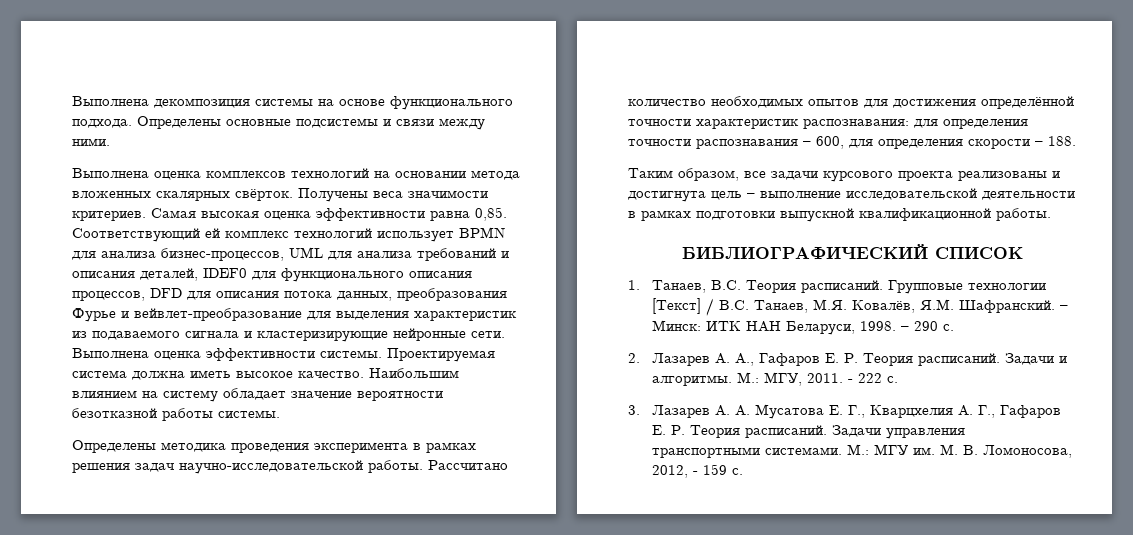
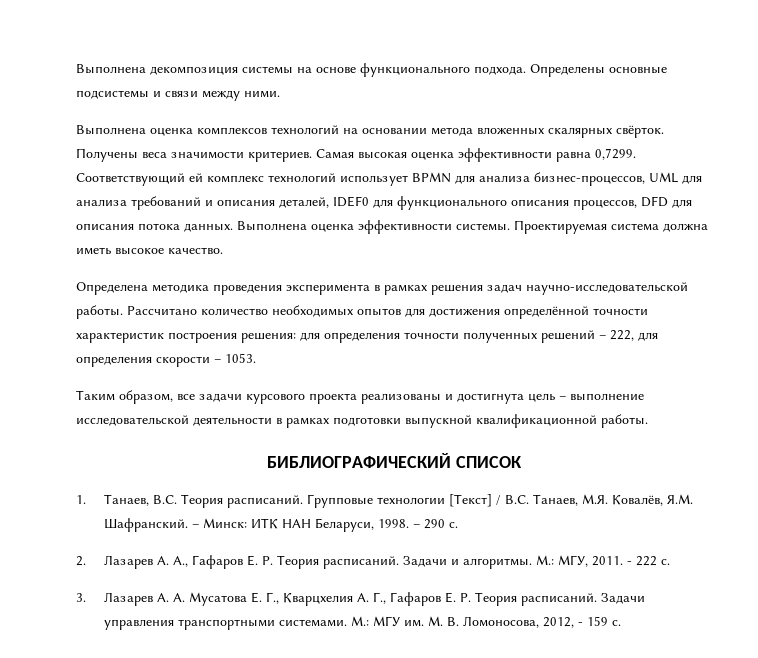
[475,207,507,221] 0,85. -> [595,148,636,160] 0,7299.
[337,288,507,301] [72,308,517,322] [72,328,505,342] данных, преобразования Фурье и вейвлет-преобразование для выделения характеристик из подаваемого сигнала и кластеризирующие нейронные сети. -> [184,223,233,232] данных.
[369,368,459,378] [72,388,443,402] [72,408,280,421] [72,440,156,453] Наибольшим влиянием на систему обладает значение вероятности безотказной работы системы. // Определены -> [76,282,148,295] // Определена
[803,119,909,129] распознавания: -> [168,332,296,343] построения решения:
[696,136,844,149] распознавания – 600, -> [463,330,634,343] полученных решений – 222,
[1048,136,1076,146] 188. -> [225,353,256,363] 1053.

